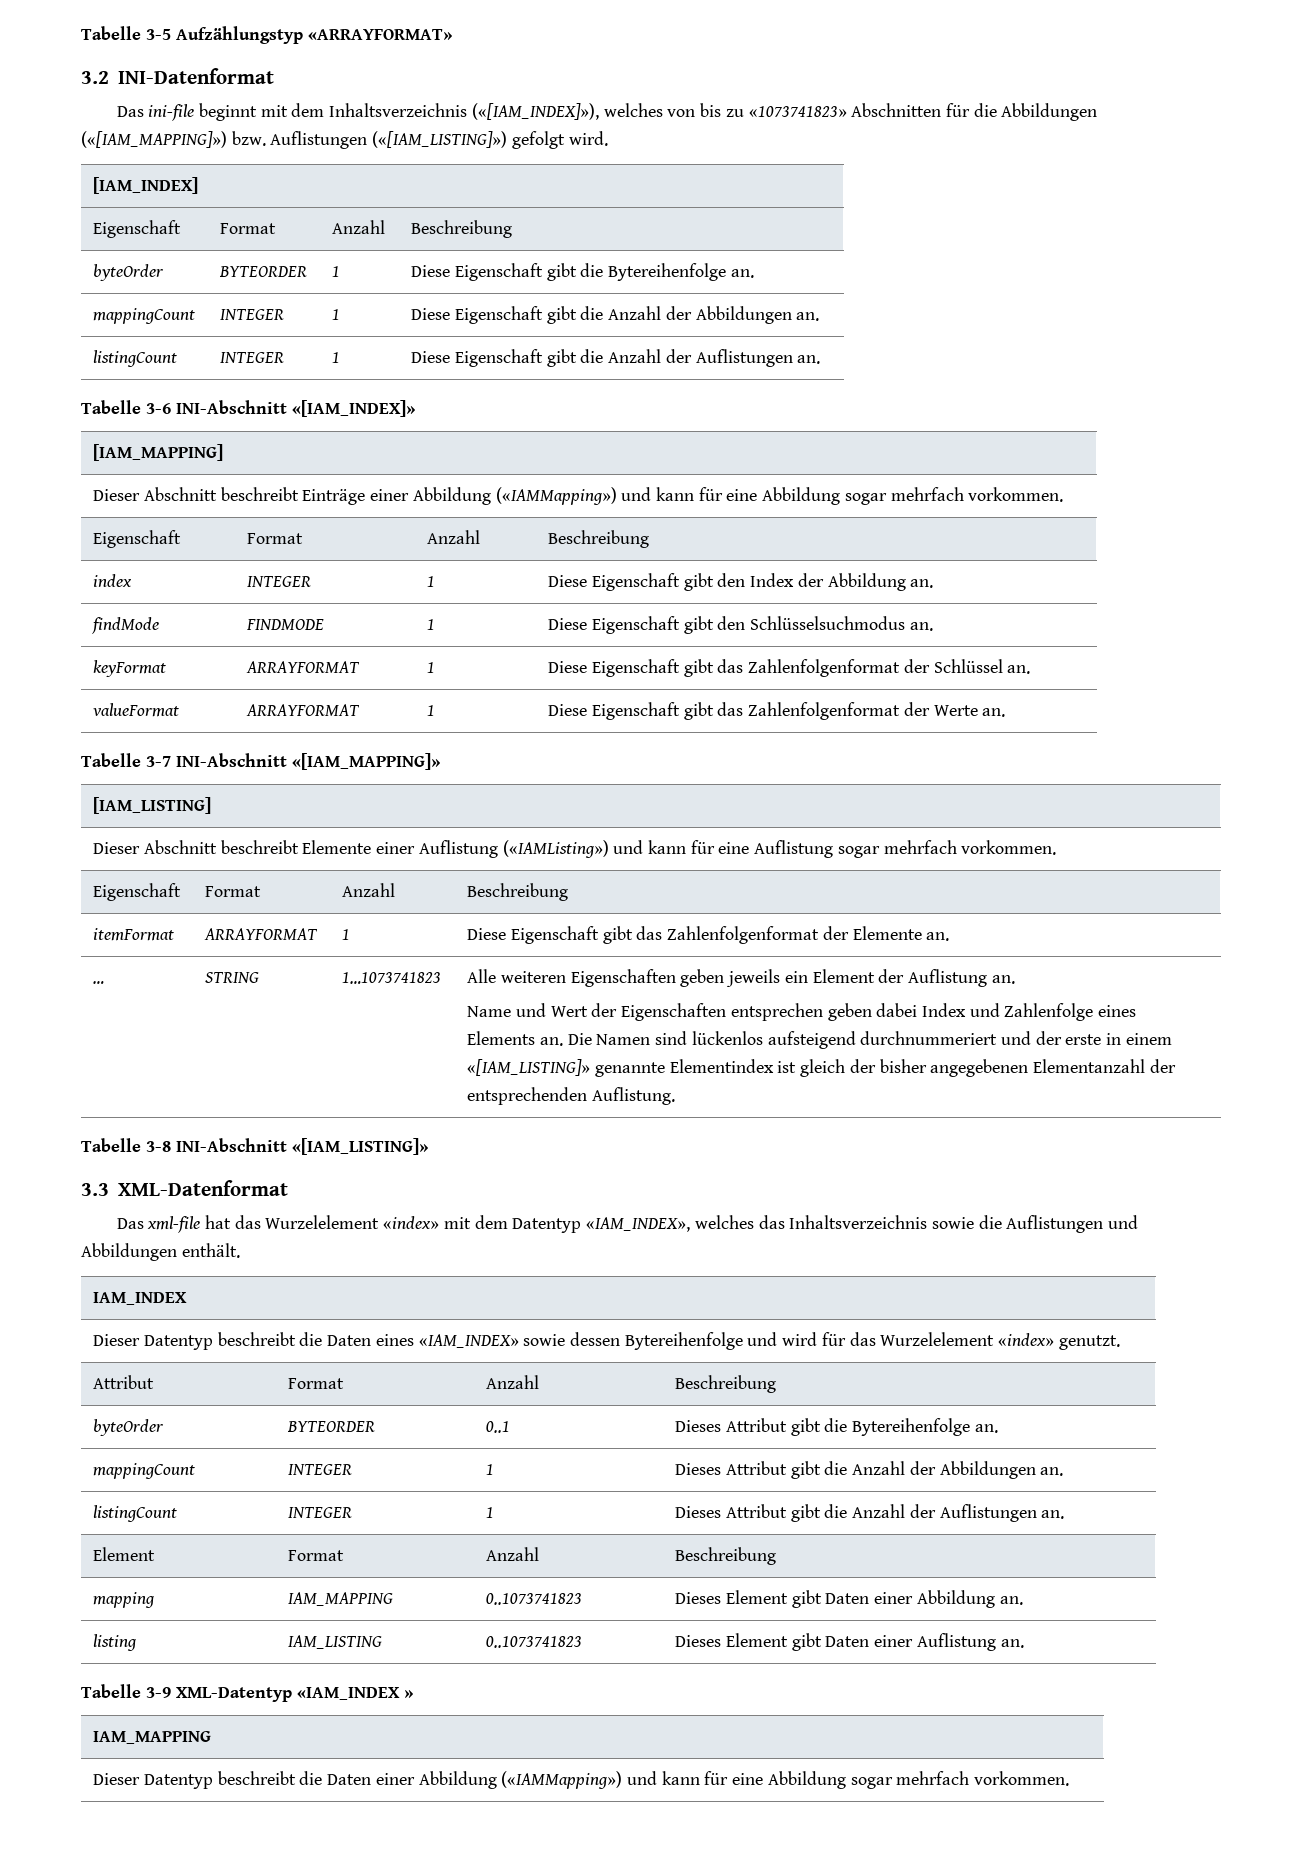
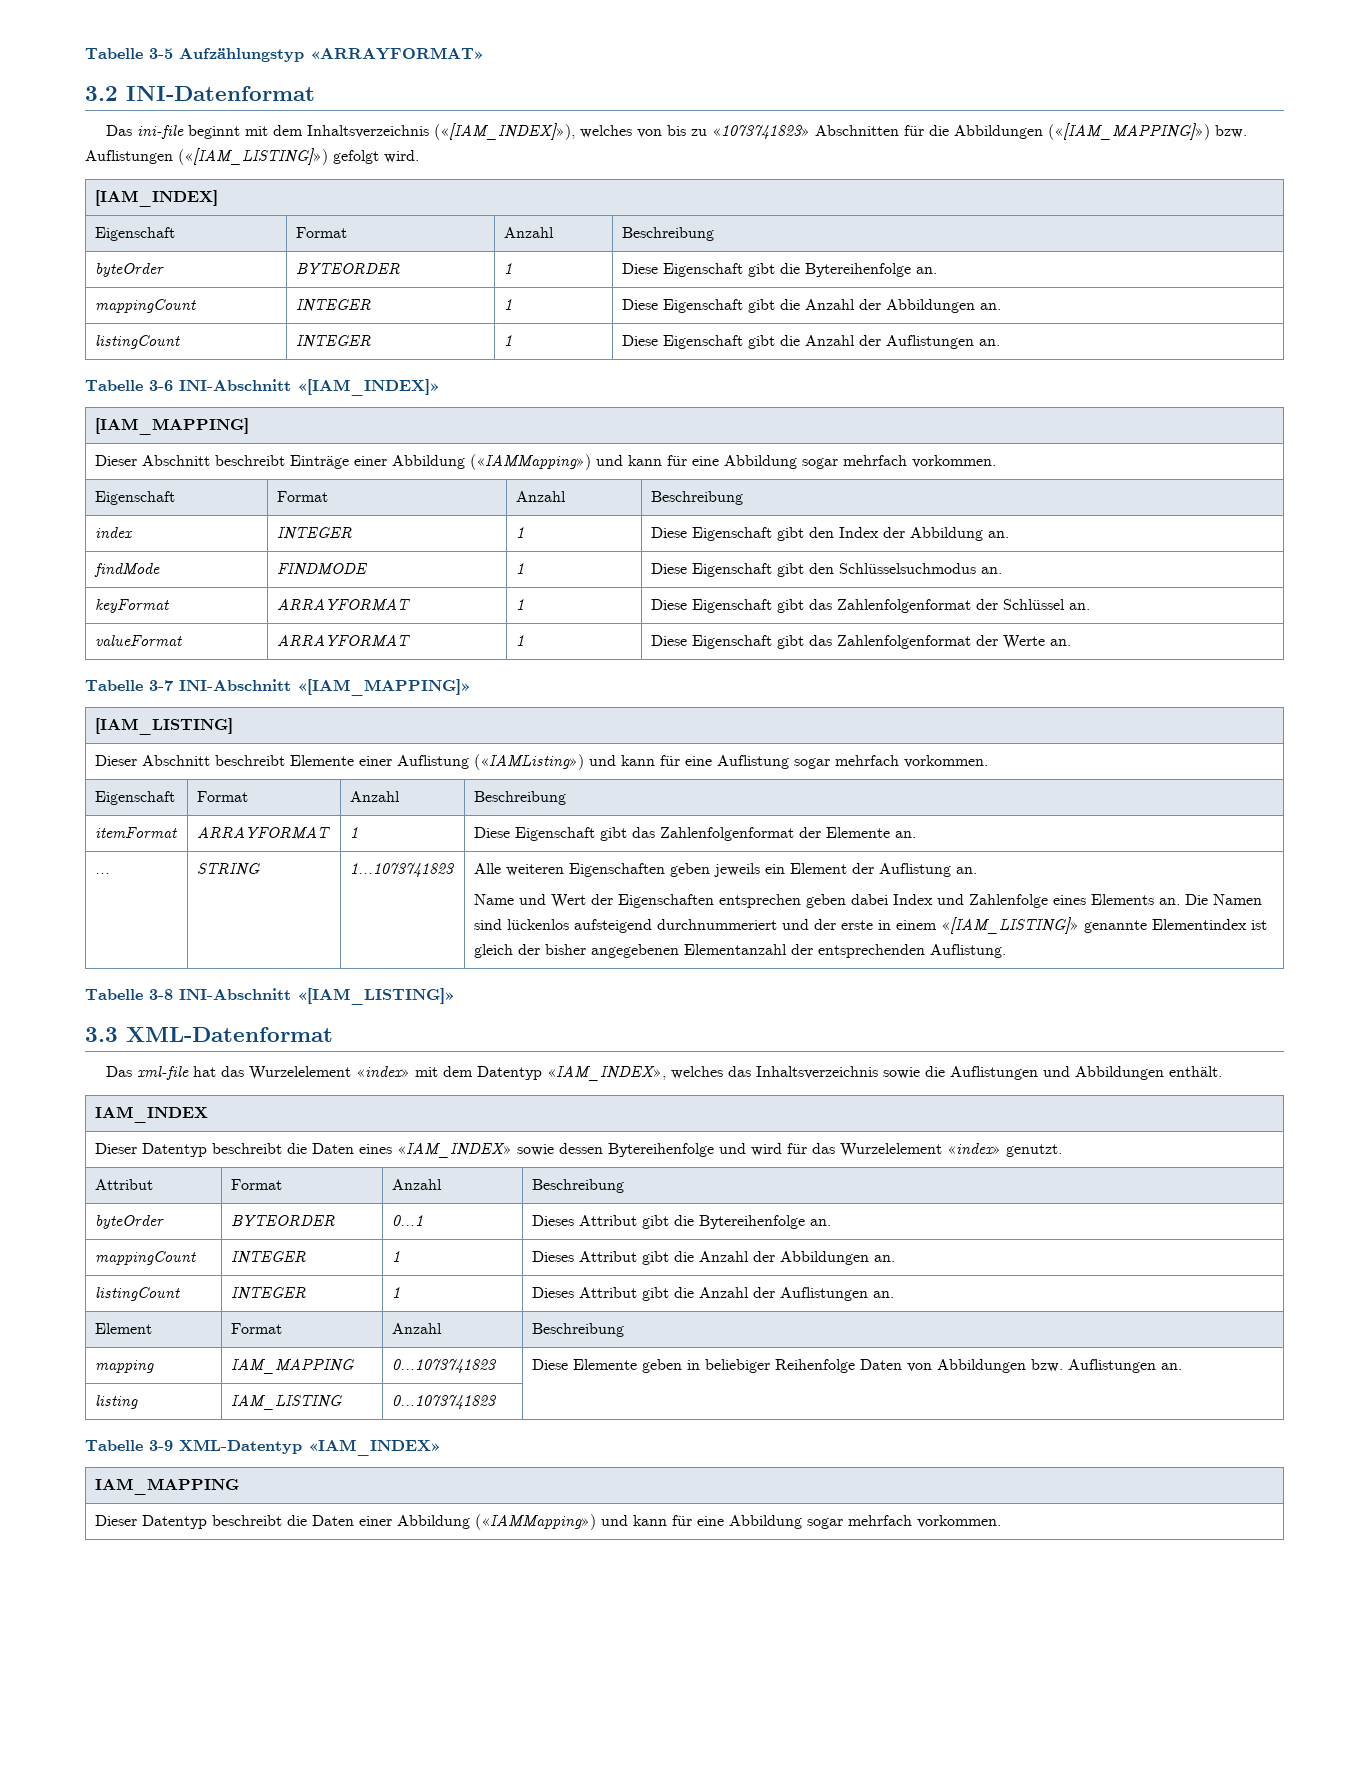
[486,1421,511,1433] 0..1 -> [392,1215,424,1226] 0…1
[486,1593,583,1605] [675,1590,1023,1608] [93,1634,137,1651] [288,1635,383,1649] [486,1636,583,1648] [675,1633,1024,1651] 0..1073741823 | Dieses Element gibt Daten einer Abbildung an. // listing | IAM_LISTING | 0..1073741823 | Dieses Element gibt Daten einer Auflistung an. -> [392,1359,497,1373] [532,1359,1183,1373] [95,1395,139,1409] [231,1394,343,1410] [392,1395,497,1409] 0…1073741823 | Diese Elemente geben in beliebiger Reihenfolge Daten von Abbildungen bzw. Auflistungen an. // listing | IAM_LISTING | 0…1073741823 |
[297,1687,413,1700] «IAM_INDEX » -> [308,1439,441,1456] «IAM_INDEX»

